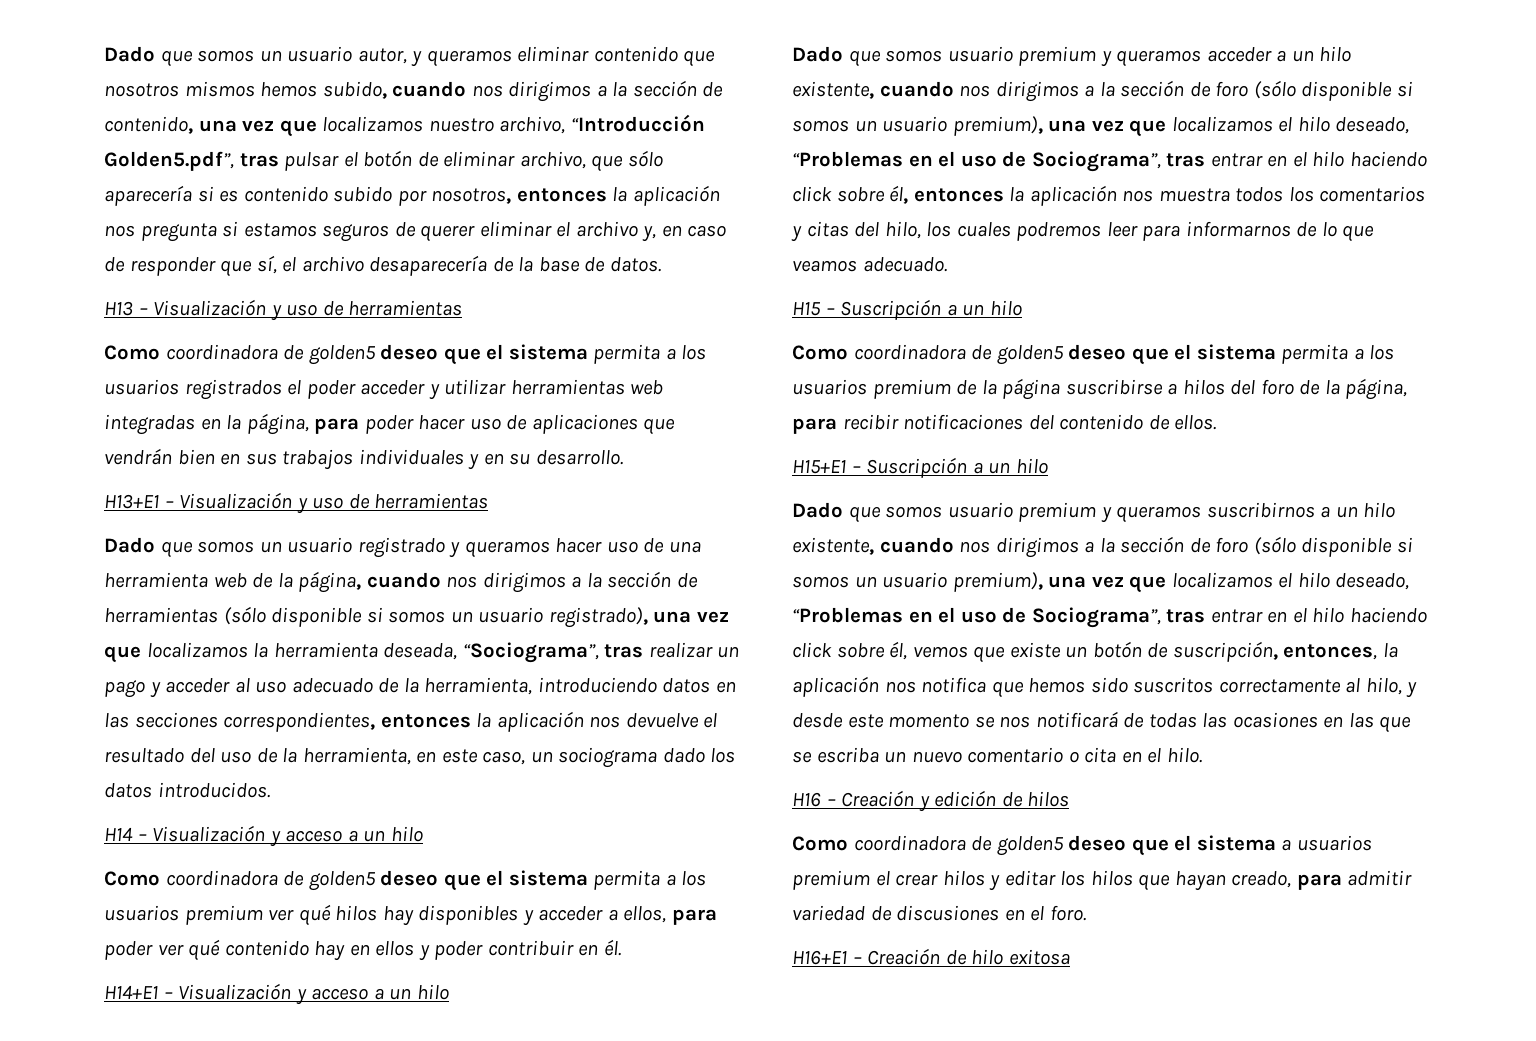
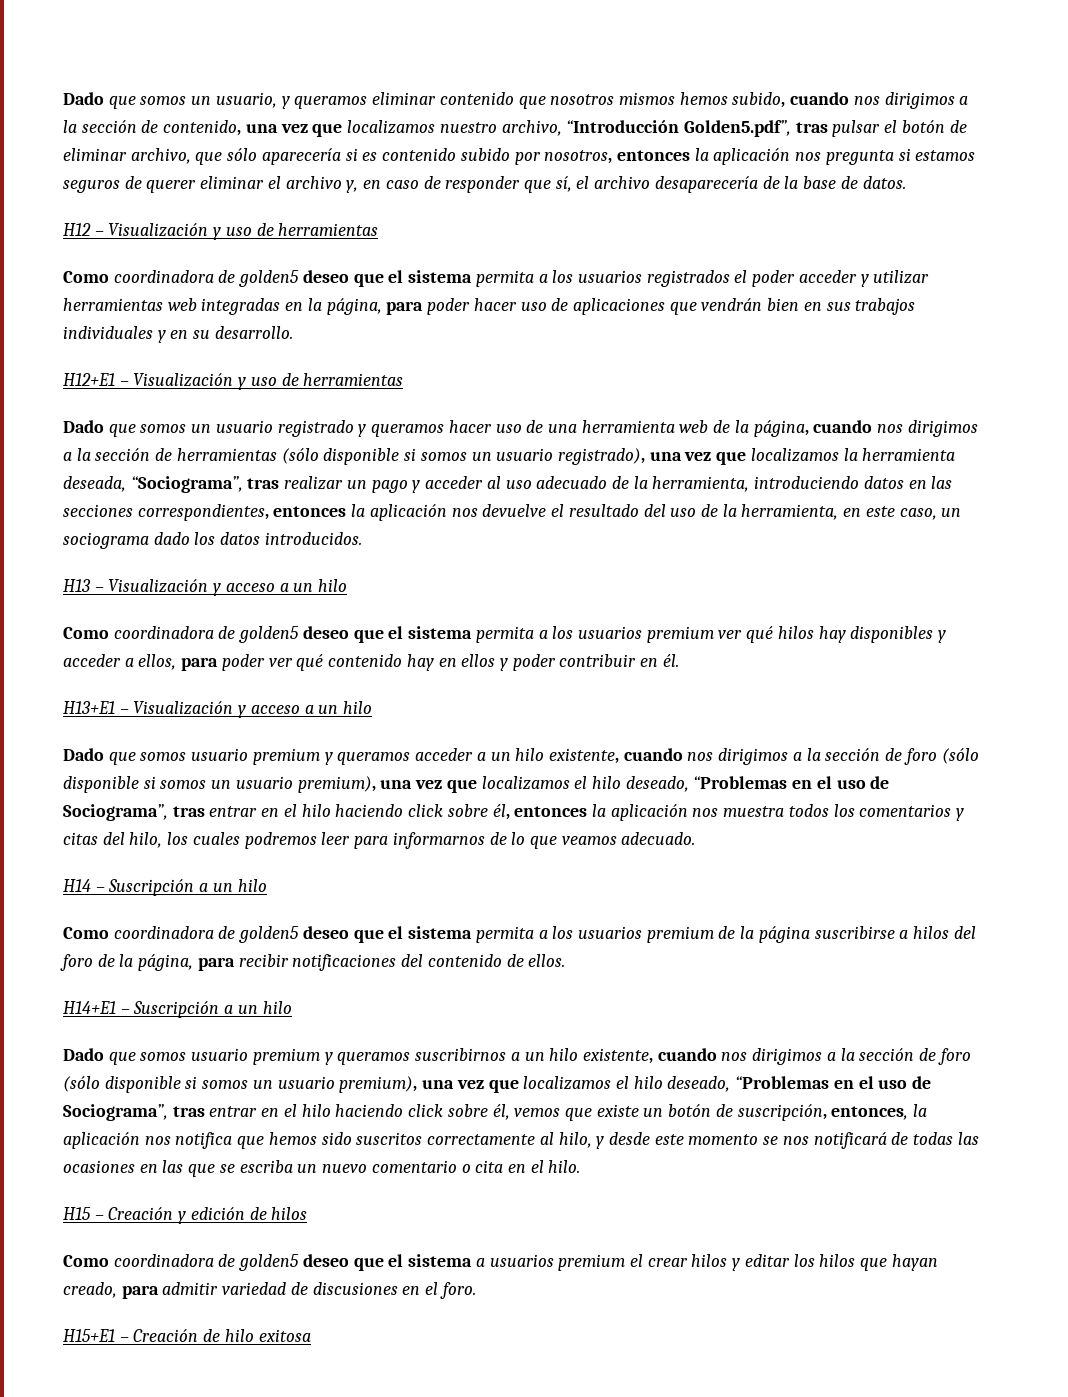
[104,46,407,67] Dado que somos un usuario autor, -> [63,92,277,109] Dado que somos un usuario,
[104,301,133,316] H13 -> [63,223,91,236] H12
[104,494,159,509] H13+E1 -> [63,373,115,386] H12+E1
[104,827,133,841] H14 -> [63,579,91,592] H13
[104,985,158,999] H14+E1 -> [63,701,115,714] H13+E1
[792,302,821,316] H15 -> [63,879,91,892] H14
[792,460,846,474] H15+E1 -> [63,1001,116,1014] H14+E1
[792,792,821,807] H16 -> [63,1207,91,1220] H15
[792,950,847,965] H16+E1 -> [63,1329,115,1342] H15+E1

